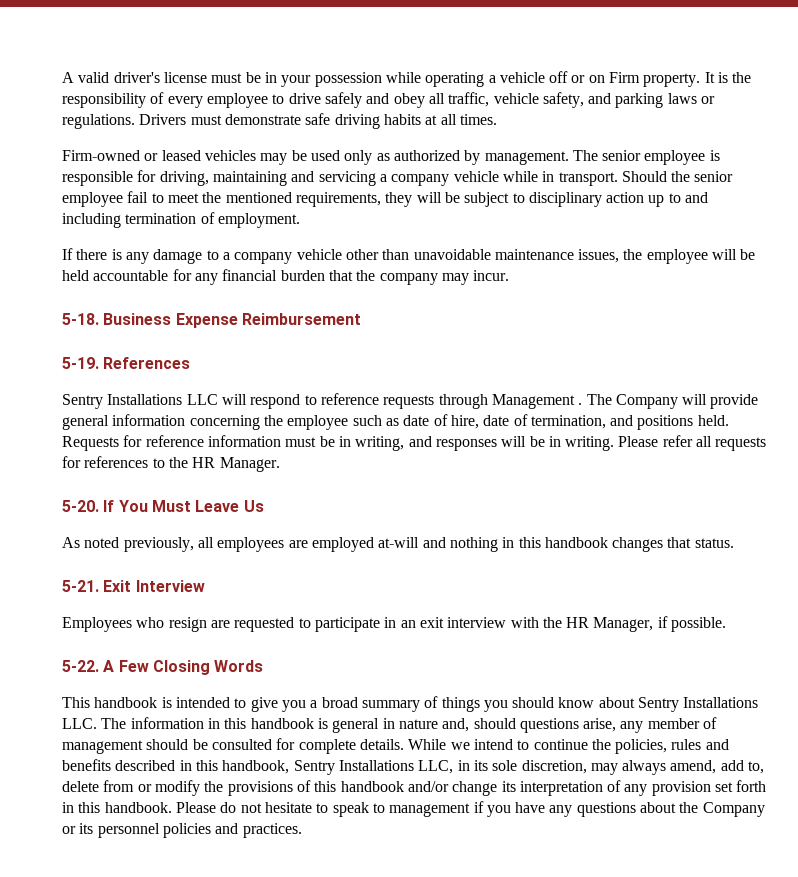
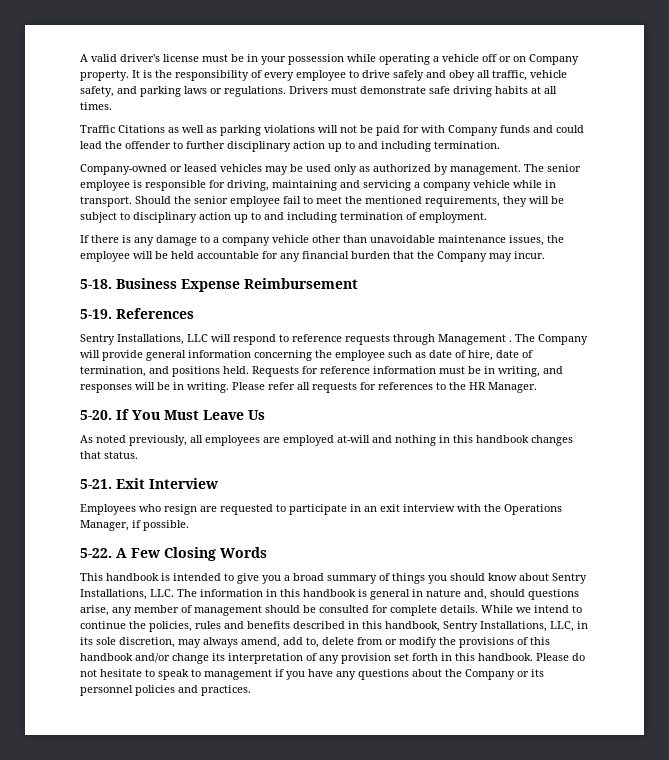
[609,72,641,83] Firm -> [529,54,579,65] Company
[62,150,140,161] Firm-owned -> [80,125,584,136] [80,141,500,152] [80,164,167,175] Traffic Citations as well as parking violations will not be paid for with Company funds and could lead the offender to further disciplinary action up to and including termination. // Company-owned
[379,273,438,285] company -> [437,251,487,262] Company
[107,394,183,405] Installations -> [117,334,184,345] Installations,
[566,617,590,628] HR -> [504,504,562,515] Operations
[683,697,759,708] Installations -> [80,589,147,600] Installations,
[338,760,414,771] Installations -> [480,621,547,632] Installations,

